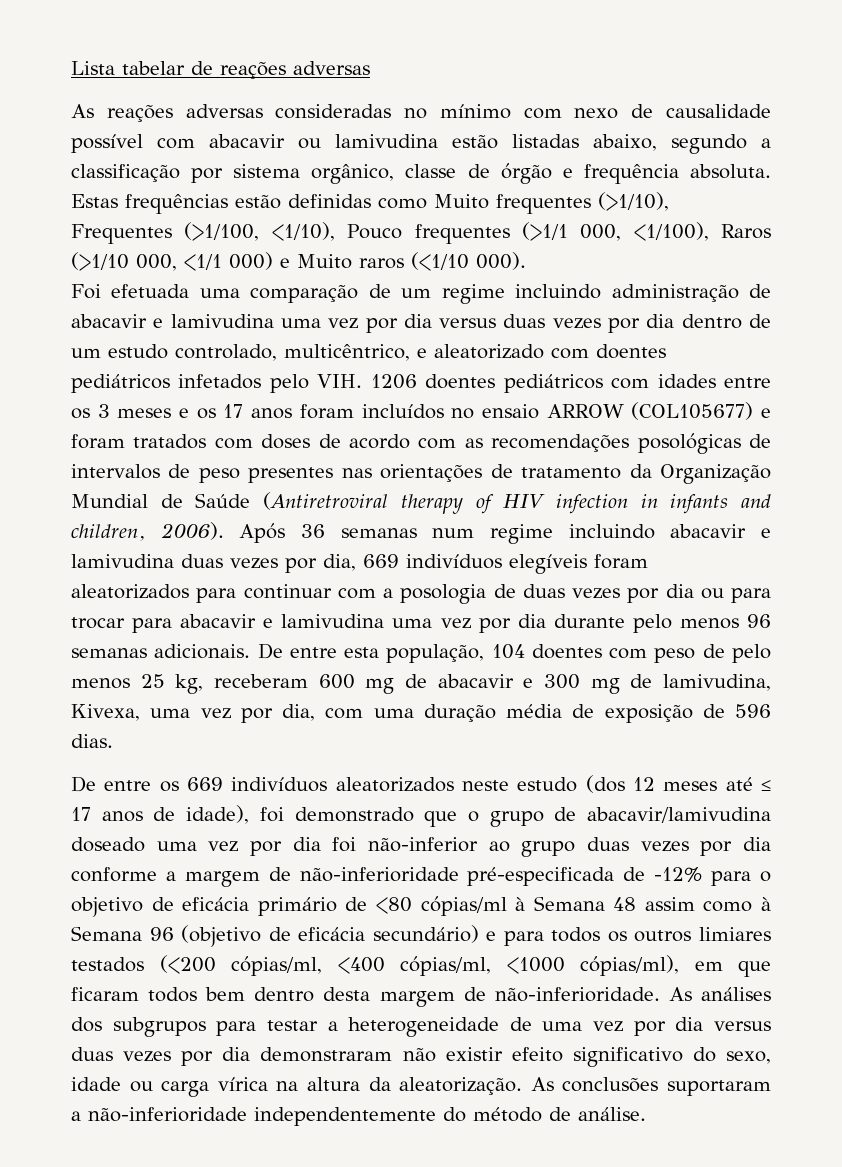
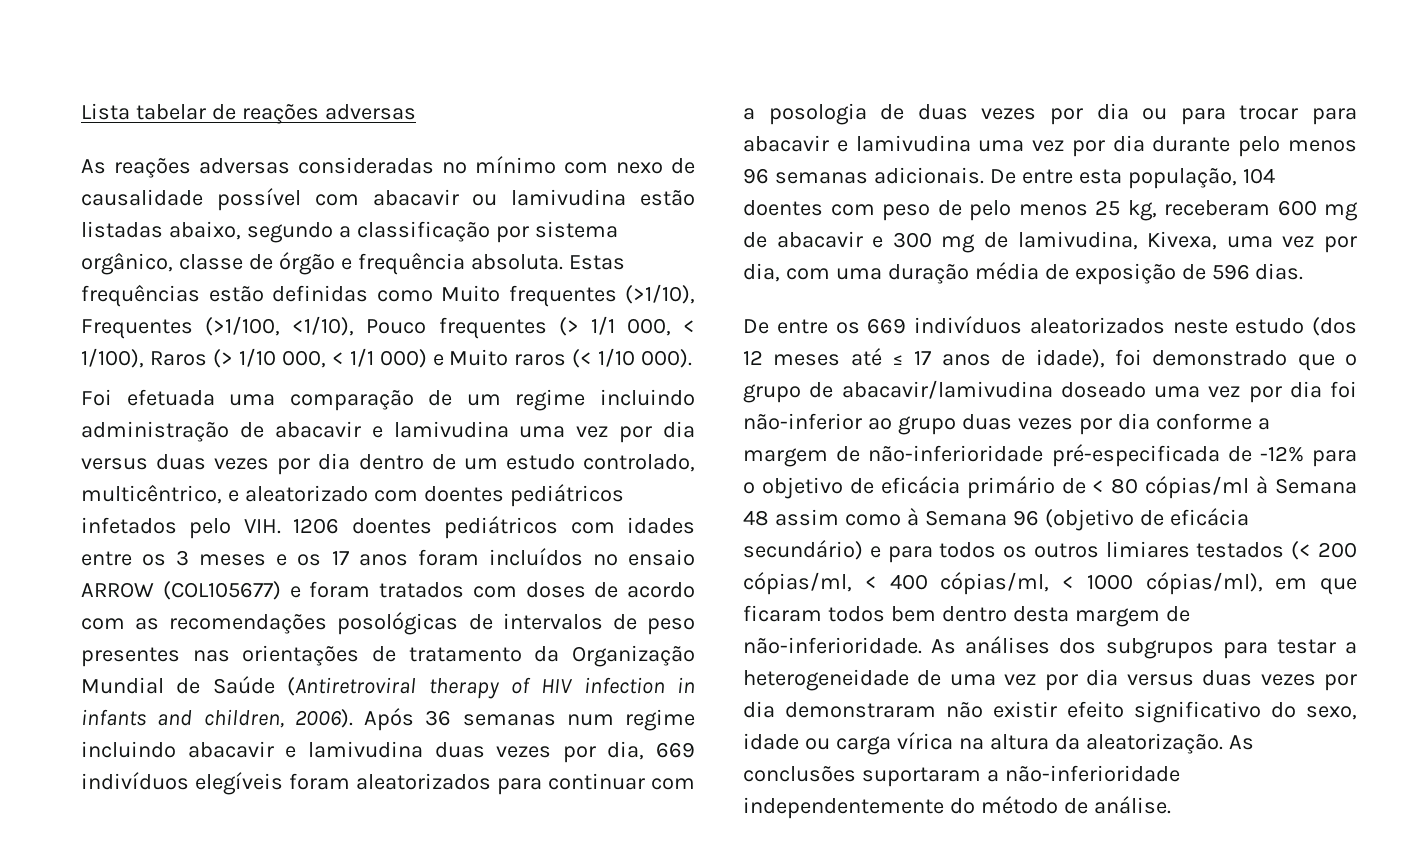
[521,222,771,241] [71,252,222,271] (>1/1 000, <1/100), Raros (>1/10 000, <1/1 -> [558,316,695,336] [81,348,374,368] (> 1/1 000, < 1/100), Raros (> 1/10 000, < 1/1
[411,252,469,271] (<1/10 -> [572,348,636,368] (< 1/10
[375,897,412,914] <80 -> [1092,478,1139,494] < 80
[159,955,565,976] (<200 cópias/ml, <400 cópias/ml, <1000 -> [1291,541,1357,560] [743,572,1133,595] (< 200 cópias/ml, < 400 cópias/ml, < 1000

